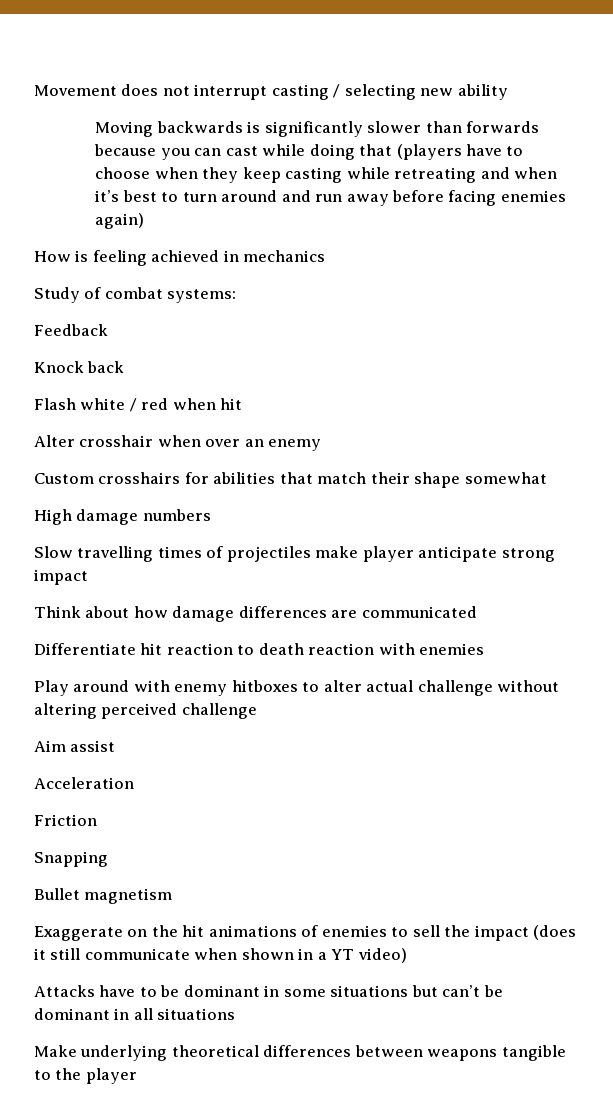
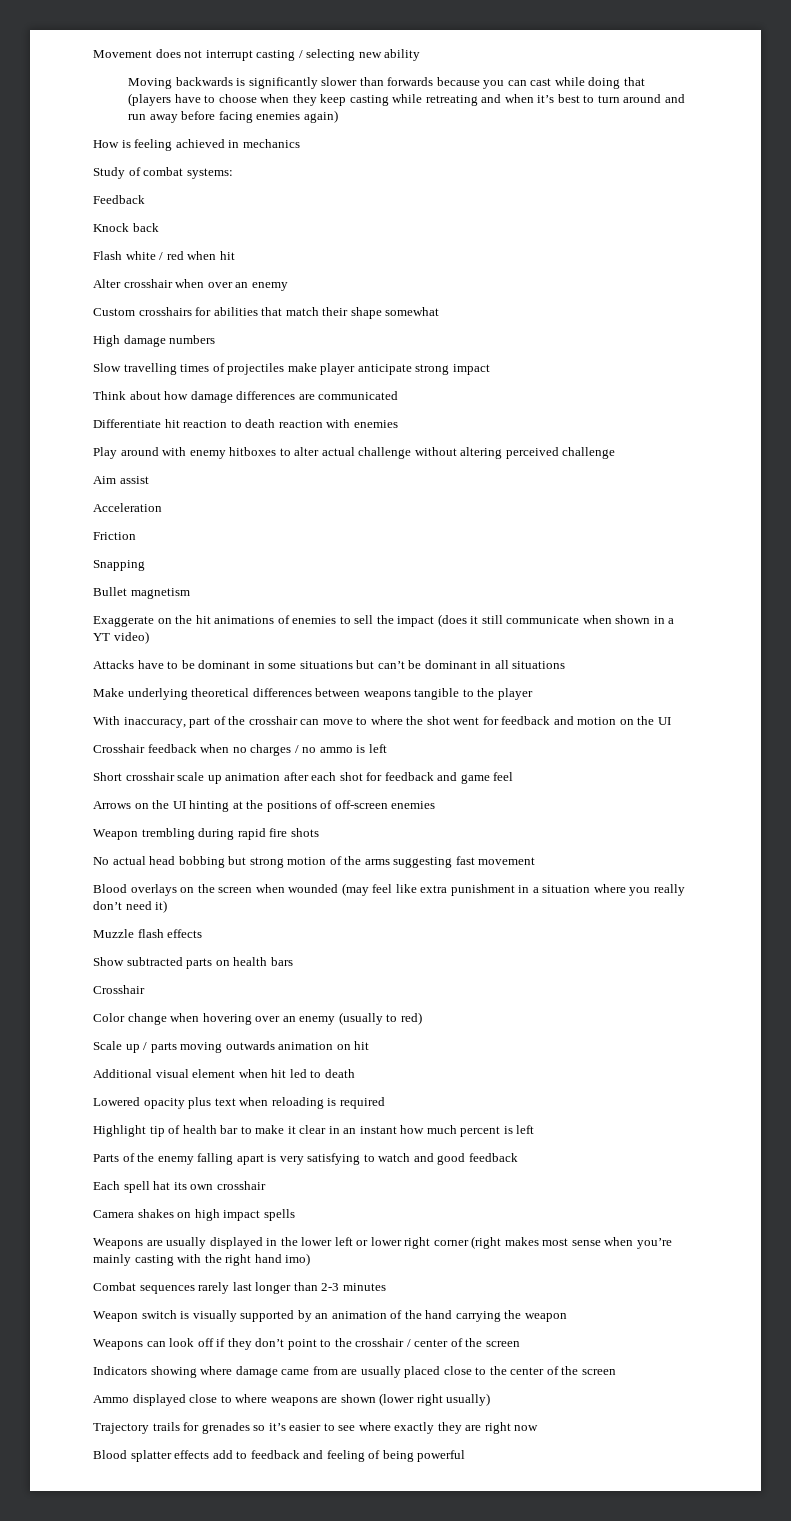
(137, 1076) none -> [93,716,671,728] [93,744,387,756] [93,772,514,784] [93,800,436,812] [93,828,319,840] [93,856,536,868] [93,883,685,896] [93,900,168,913] [93,929,203,938] [93,957,293,969] [93,985,145,994] [93,1012,422,1025] [93,1041,370,1053] [93,1069,355,1078] [93,1097,385,1109] [93,1125,535,1137] [93,1153,518,1165] [93,1181,266,1193] [93,1209,295,1221] [93,1236,672,1249] [93,1253,311,1266] [93,1282,386,1294] [93,1310,567,1322] [93,1338,520,1350] [93,1366,616,1378] [93,1393,491,1406] [93,1422,539,1434] [93,1450,466,1462] // With inaccuracy, part of the crosshair can move to where the shot went for feedback and motion on the UI // Crosshair feedback when no charges / no ammo is left // Short crosshair scale up animation after each shot for feedback and game feel // Arrows on the UI hinting at the positions of off-screen enemies // Weapon trembling during rapid fire shots // No actual head bobbing but strong motion of the arms suggesting fast movement // Blood overlays on the screen when wounded (may feel like extra punishment in a situation where you really don’t need it) // Muzzle flash effects // Show subtracted parts on health bars // Crosshair // Color change when hovering over an enemy (usually to red) // Scale up / parts moving outwards animation on hit // Additional visual element when hit led to death // Lowered opacity plus text when reloading is required // Highlight tip of health bar to make it clear in an instant how much percent is left // Parts of the enemy falling apart is very satisfying to watch and good feedback // Each spell hat its own crosshair // Camera shakes on high impact spells // Weapons are usually displayed in the lower left or lower right corner (right makes most sense when you’re mainly casting with the right hand imo) // Combat sequences rarely last longer than 2-3 minutes // Weapon switch is visually supported by an animation of the hand carrying the weapon // Weapons can look off if they don’t point to the crosshair / center of the screen // Indicators showing where damage came from are usually placed close to the center of the screen // Ammo displayed close to where weapons are shown (lower right usually) // Trajectory trails for grenades so it’s easier to see where exactly they are right now // Blood splatter effects add to feedback and feeling of being powerful

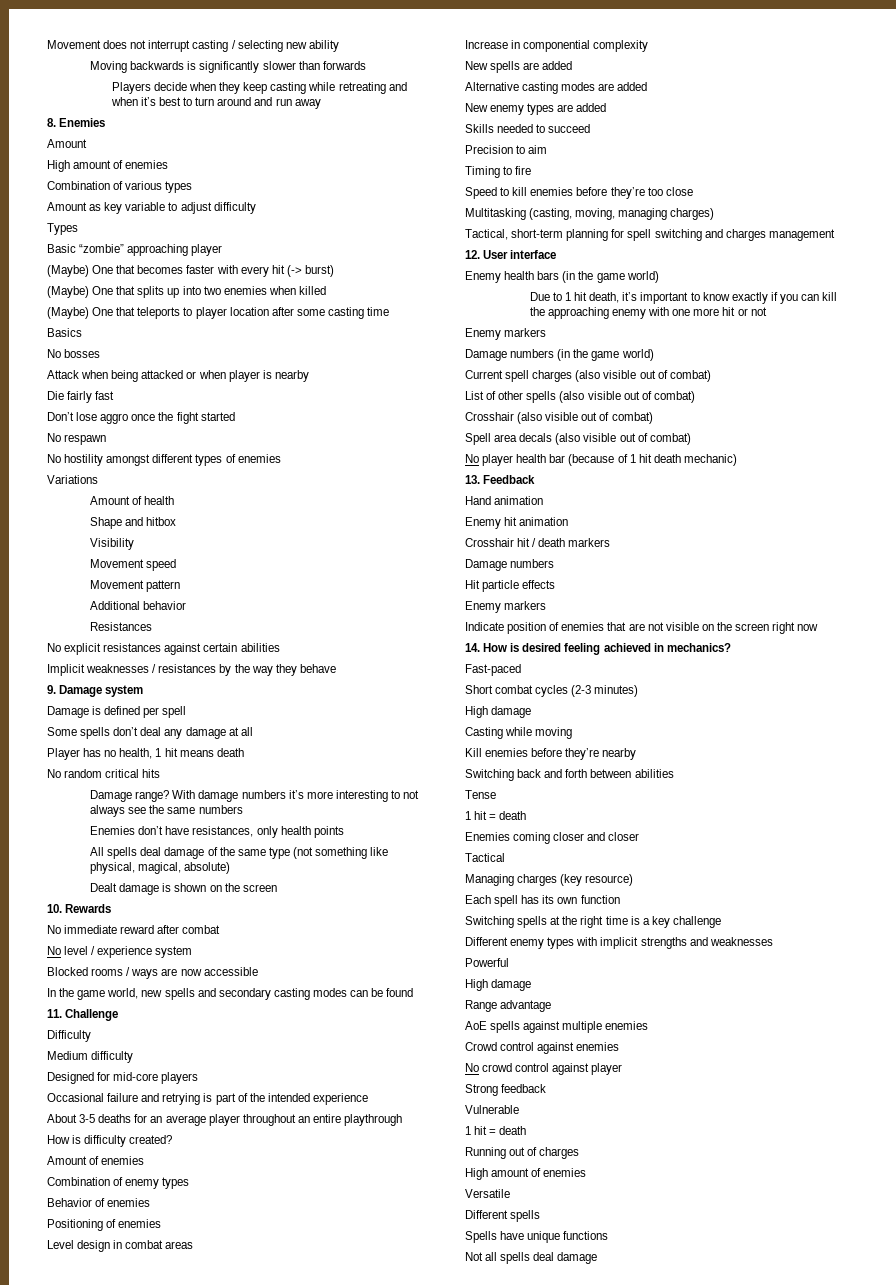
[436,77,645,89] [128,93,257,106] because you can cast while doing that (players have to choose -> [111,82,187,94] // Players decide
[181,110,338,123] [93,139,300,151] [93,167,233,179] [93,195,145,204] [93,223,159,232] [93,251,235,260] [93,279,288,291] [93,307,440,319] [93,335,216,347] [93,363,490,375] [93,391,399,403] [93,419,398,428] [93,447,616,459] [93,476,149,484] [93,503,162,512] [93,532,136,540] [93,560,145,571] [93,587,190,599] [93,614,675,627] [93,631,149,644] [93,660,566,669] [93,688,533,700] [93,716,671,728] [93,744,387,756] [93,772,514,784] [93,800,436,812] [93,828,319,840] [93,856,536,868] [93,883,685,896] [93,900,168,913] [93,929,203,938] [93,957,293,969] [93,985,145,994] [93,1012,422,1025] [93,1041,370,1053] [93,1069,355,1078] [93,1097,385,1109] [93,1125,535,1137] [93,1153,518,1165] before facing enemies again) // How is feeling achieved in mechanics // Study of combat systems: // Feedback // Knock back // Flash white / red when hit // Alter crosshair when over an enemy // Custom crosshairs for abilities that match their shape somewhat // High damage numbers // Slow travelling times of projectiles make player anticipate strong impact // Think about how damage differences are communicated // Differentiate hit reaction to death reaction with enemies // Play around with enemy hitboxes to alter actual challenge without altering perceived challenge // Aim assist // Acceleration // Friction // Snapping // Bullet magnetism // Exaggerate on the hit animations of enemies to sell the impact (does it still communicate when shown in a YT video) // Attacks have to be dominant in some situations but can’t be dominant in all situations // Make underlying theoretical differences between weapons tangible to the player // With inaccuracy, part of the crosshair can move to where the shot went for feedback and motion on the UI // Crosshair feedback when no charges / no ammo is left // Short crosshair scale up animation after each shot for feedback and game feel // Arrows on the UI hinting at the positions of off-screen enemies // Weapon trembling during rapid fire shots // No actual head bobbing but strong motion of the arms suggesting fast movement // Blood overlays on the screen when wounded (may feel like extra punishment in a situation where you really don’t need it) // Muzzle flash effects // Show subtracted parts on health bars // Crosshair // Color change when hovering over an enemy (usually to red) // Scale up / parts moving outwards animation on hit // Additional visual element when hit led to death // Lowered opacity plus text when reloading is required // Highlight tip of health bar to make it clear in an instant how much percent is left // Parts of the enemy falling apart is very satisfying to watch and good feedback -> [47,118,106,127] [47,139,87,148] [47,160,169,172] [47,181,193,193] [47,202,256,214] [47,223,78,235] [47,244,223,256] [47,265,334,277] [47,286,326,298] [47,307,390,319] [47,328,82,337] [47,349,101,358] [47,370,309,382] [47,391,115,403] [47,412,235,424] [47,433,107,445] [47,454,281,466] [47,475,98,484] [90,496,175,505] [90,517,177,529] [90,538,135,550] [90,559,177,571] [90,580,181,592] [90,601,187,610] [90,622,153,631] [47,643,280,655] [47,664,336,676] [47,685,144,697] [47,706,187,718] [47,727,253,739] [47,748,244,760] [47,769,161,778] [90,790,420,802] [90,805,243,817] [90,826,344,838] [90,847,389,859] [90,862,231,874] [90,883,277,895] [47,904,112,913] [47,925,221,934] [47,946,193,958] [47,967,258,979] [47,988,414,1000] [47,1009,119,1021] [47,1030,91,1042] [47,1051,134,1063] [47,1072,199,1084] [47,1093,368,1105] [47,1114,403,1126] [47,1135,173,1147] [47,1156,145,1165] [47,1177,190,1189] [47,1198,151,1207] [47,1219,162,1231] [47,1240,194,1252] [465,40,649,52] [465,61,573,73] [465,82,648,94] [465,103,607,115] [465,124,591,133] [465,145,548,154] [465,166,532,178] [465,187,693,199] [465,208,715,220] [465,229,835,241] [465,250,557,259] [465,271,659,283] [529,292,838,304] [529,307,767,319] [465,328,547,340] [465,349,654,361] [465,370,711,382] [465,391,695,403] [465,412,653,424] [465,433,691,445] [465,454,737,466] [465,475,536,484] [465,496,544,505] [465,517,569,529] [465,538,611,547] [465,559,555,571] [465,580,556,592] [465,601,547,613] [465,622,819,634] [465,643,731,655] [465,664,521,676] [465,685,639,697] [465,706,532,718] [465,727,573,739] [465,748,637,760] [465,769,674,781] [465,790,496,799] [465,811,527,820] [465,832,640,844] [465,853,505,862] [465,874,634,886] // 8. Enemies // Amount // High amount of enemies // Combination of various types // Amount as key variable to adjust difficulty // Types // Basic “zombie” approaching player // (Maybe) One that becomes faster with every hit (-> burst) // (Maybe) One that splits up into two enemies when killed // (Maybe) One that teleports to player location after some casting time // Basics // No bosses // Attack when being attacked or when player is nearby // Die fairly fast // Don’t lose aggro once the fight started // No respawn // No hostility amongst different types of enemies // Variations // Amount of health // Shape and hitbox // Visibility // Movement speed // Movement pattern // Additional behavior // Resistances // No explicit resistances against certain abilities // Implicit weaknesses / resistances by the way they behave // 9. Damage system // Damage is defined per spell // Some spells don’t deal any damage at all // Player has no health, 1 hit means death // No random critical hits // Damage range? With damage numbers it’s more interesting to not always see the same numbers // Enemies don’t have resistances, only health points // All spells deal damage of the same type (not something like physical, magical, absolute) // Dealt damage is shown on the screen // 10. Rewards // No immediate reward after combat // No level / experience system // Blocked rooms / ways are now accessible // In the game world, new spells and secondary casting modes can be found // 11. Challenge // Difficulty // Medium difficulty // Designed for mid-core players // Occasional failure and retrying is part of the intended experience // About 3-5 deaths for an average player throughout an entire playthrough // How is difficulty created? // Amount of enemies // Combination of enemy types // Behavior of enemies // Positioning of enemies // Level design in combat areas // Increase in componential complexity // New spells are added // Alternative casting modes are added // New enemy types are added // Skills needed to succeed // Precision to aim // Timing to fire // Speed to kill enemies before they’re too close // Multitasking (casting, moving, managing charges) // Tactical, short-term planning for spell switching and charges management // 12. User interface // Enemy health bars (in the game world) // Due to 1 hit death, it’s important to know exactly if you can kill the approaching enemy with one more hit or not // Enemy markers // Damage numbers (in the game world) // Current spell charges (also visible out of combat) // List of other spells (also visible out of combat) // Crosshair (also visible out of combat) // Spell area decals (also visible out of combat) // No player health bar (because of 1 hit death mechanic) // 13. Feedback // Hand animation // Enemy hit animation // Crosshair hit / death markers // Damage numbers // Hit particle effects // Enemy markers // Indicate position of enemies that are not visible on the screen right now // 14. How is desired feeling achieved in mechanics? // Fast-paced // Short combat cycles (2-3 minutes) // High damage // Casting while moving // Kill enemies before they’re nearby // Switching back and forth between abilities // Tense // 1 hit = death // Enemies coming closer and closer // Tactical // Managing charges (key resource)
[153,1181,171,1190] hat -> [521,895,540,904] has
[216,1181,266,1190] [93,1209,295,1221] [93,1236,672,1249] [93,1253,311,1266] [93,1282,386,1294] [93,1310,567,1322] [93,1338,520,1350] [93,1366,616,1378] [93,1393,491,1406] [93,1422,539,1434] [93,1450,466,1462] crosshair // Camera shakes on high impact spells // Weapons are usually displayed in the lower left or lower right corner (right makes most sense when you’re mainly casting with the right hand imo) // Combat sequences rarely last longer than 2-3 minutes // Weapon switch is visually supported by an animation of the hand carrying the weapon // Weapons can look off if they don’t point to the crosshair / center of the screen // Indicators showing where damage came from are usually placed close to the center of the screen // Ammo displayed close to where weapons are shown (lower right usually) // Trajectory trails for grenades so it’s easier to see where exactly they are right now // Blood splatter effects add to feedback and feeling of being powerful -> [580,895,620,904] [465,916,721,928] [465,937,773,949] [465,958,509,967] [465,979,532,991] [465,1000,552,1012] [465,1021,649,1033] [465,1042,620,1054] [465,1063,623,1075] [465,1084,547,1096] [465,1105,519,1114] [465,1126,527,1135] [465,1147,580,1159] [465,1168,587,1180] [465,1189,510,1198] [465,1210,541,1222] [465,1231,609,1243] [465,1252,598,1264] function // Switching spells at the right time is a key challenge // Different enemy types with implicit strengths and weaknesses // Powerful // High damage // Range advantage // AoE spells against multiple enemies // Crowd control against enemies // No crowd control against player // Strong feedback // Vulnerable // 1 hit = death // Running out of charges // High amount of enemies // Versatile // Different spells // Spells have unique functions // Not all spells deal damage

